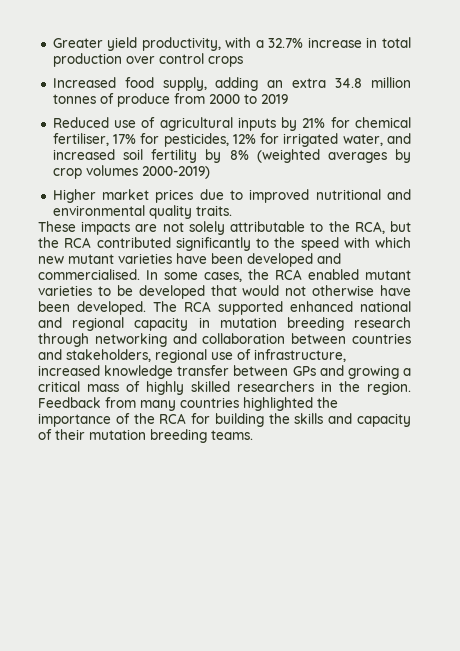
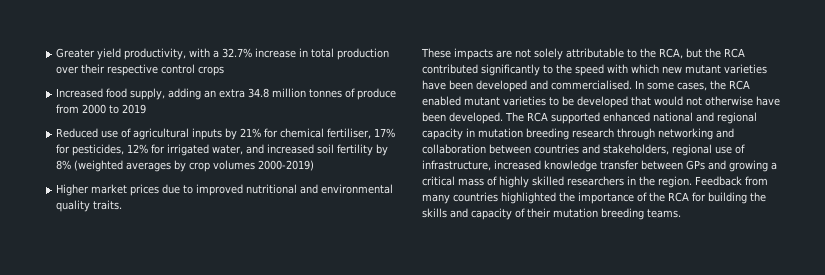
(155, 60) none -> [81,64,159,76] their respective

